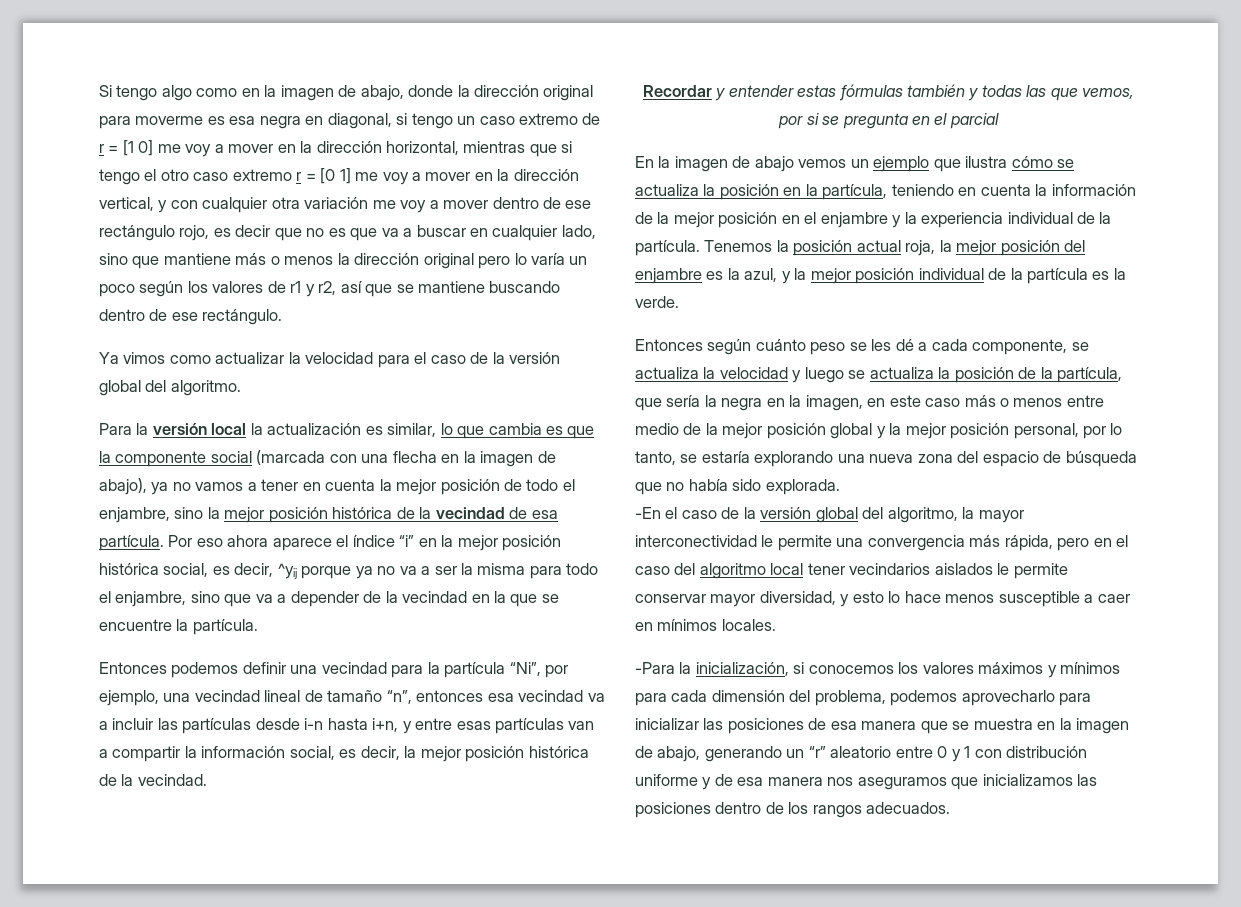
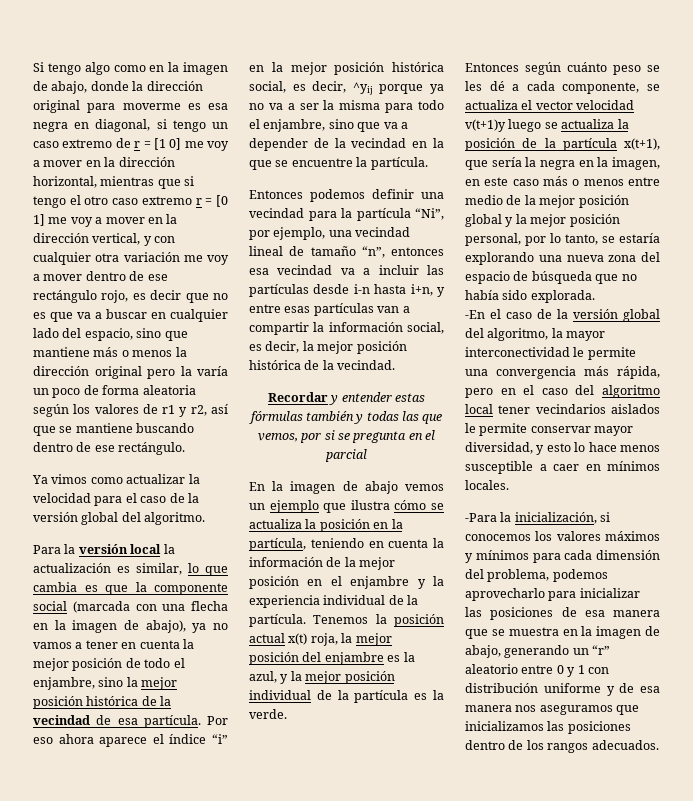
[561,225,596,239] lado, -> [33,328,133,341] lado del espacio,
[514,253,527,265] lo -> [180,366,192,376] la
(135, 290) none -> [83,385,196,395] de forma aleatoria
(901, 246) none -> [288,633,308,645] x(t)
[703,367,802,383] la velocidad y -> [521,100,635,110] [465,119,506,132] el vector velocidad v(t+1)y
[1057,367,1123,383] partícula, -> [562,138,660,151] partícula x(t+1),

